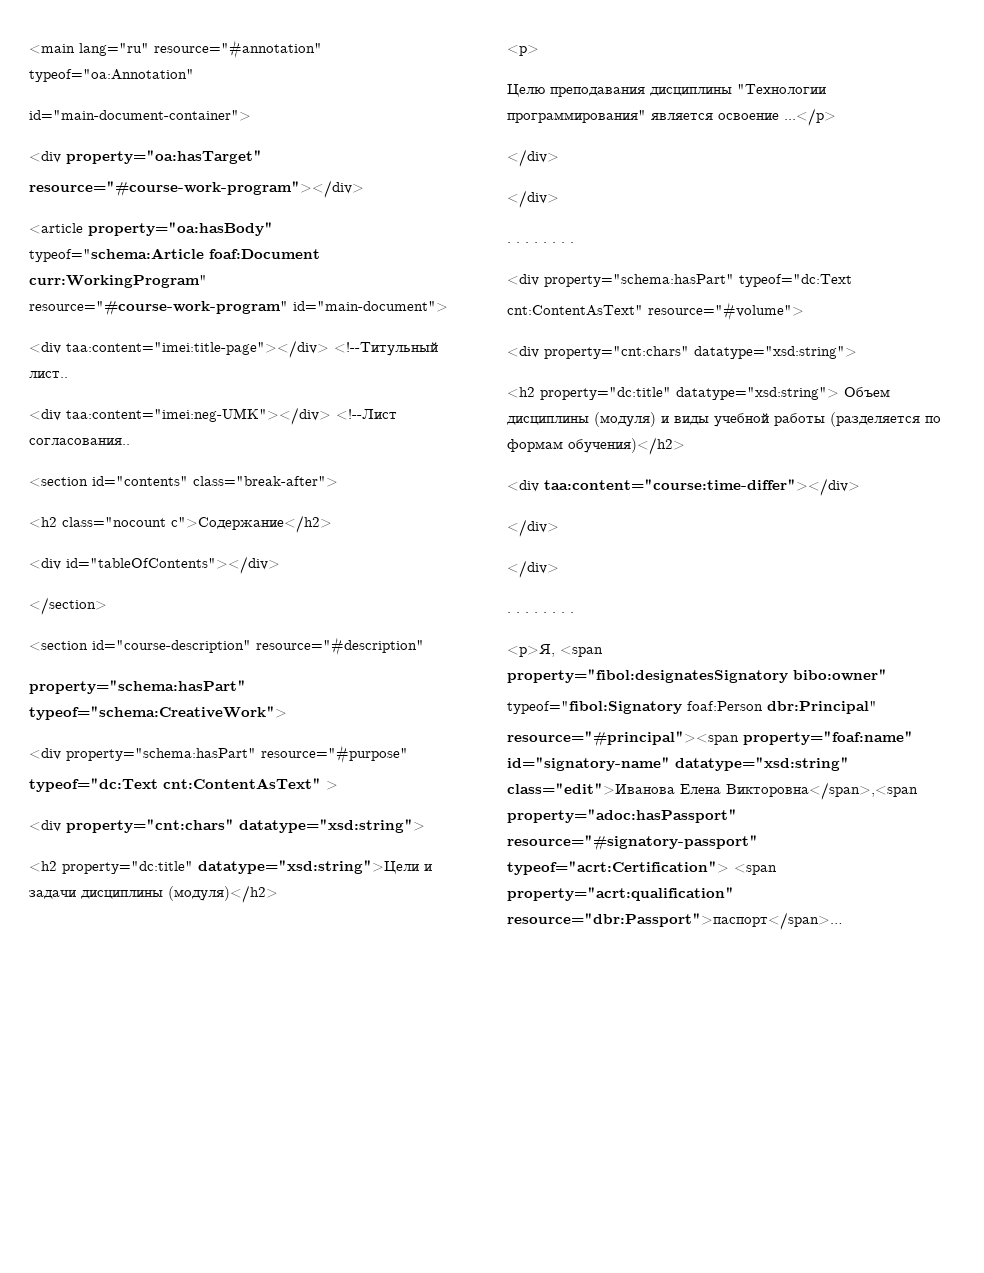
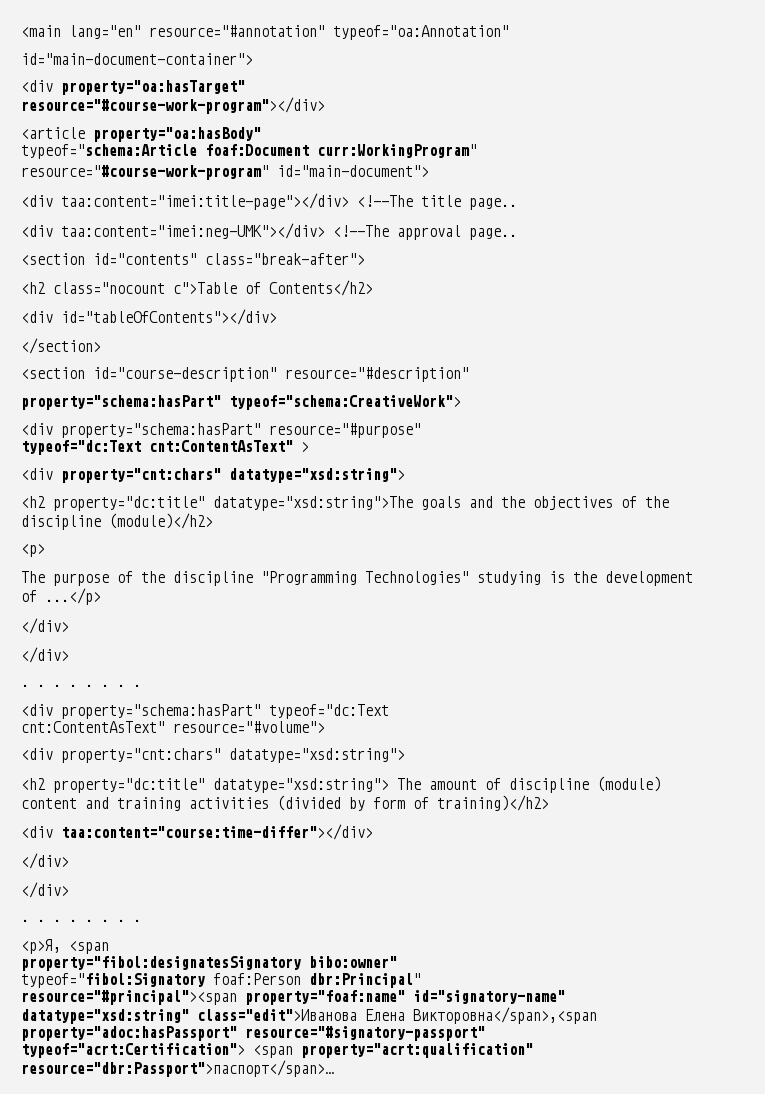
[79,43,149,56] lang="ru" -> [69,25,141,39] lang="en"
[334,342,438,356] [29,371,68,378] <!--Титульный лист.. -> [357,195,517,210] <!--The title page..
[336,409,397,420] [29,438,130,445] <!--Лист согласования.. -> [333,225,517,240] <!--The approval page..
[171,515,332,533] c">Содержание</h2> -> [173,280,373,296] c">Table of Contents</h2>
[198,860,432,874] [29,885,278,903] [507,45,539,56] [507,84,826,97] [507,110,779,123] datatype="xsd:string">Цели и задачи дисциплины (модуля)</h2> // <p> // Целю преподавания дисциплины "Технологии программирования" является освоение -> [213,496,669,511] [21,513,213,530] [21,544,45,557] [21,571,693,586] [21,590,37,602] datatype="xsd:string">The goals and the objectives of the discipline (module)</h2> // <p> // The purpose of the discipline "Programming Technologies" studying is the development of
[844,387,890,397] [507,412,941,427] [507,437,685,455] Объем дисциплины (модуля) и виды учебной работы (разделяется по формам обучения)</h2> -> [397,776,661,793] [21,795,549,811] The аmount of discipline (module) content and training activities (divided by form of training)</h2>

